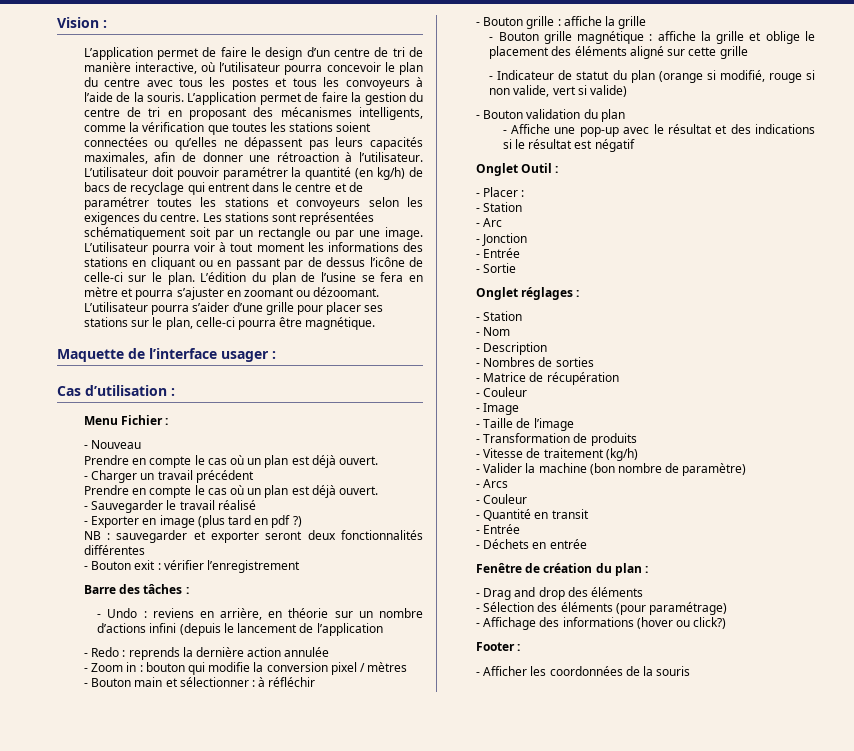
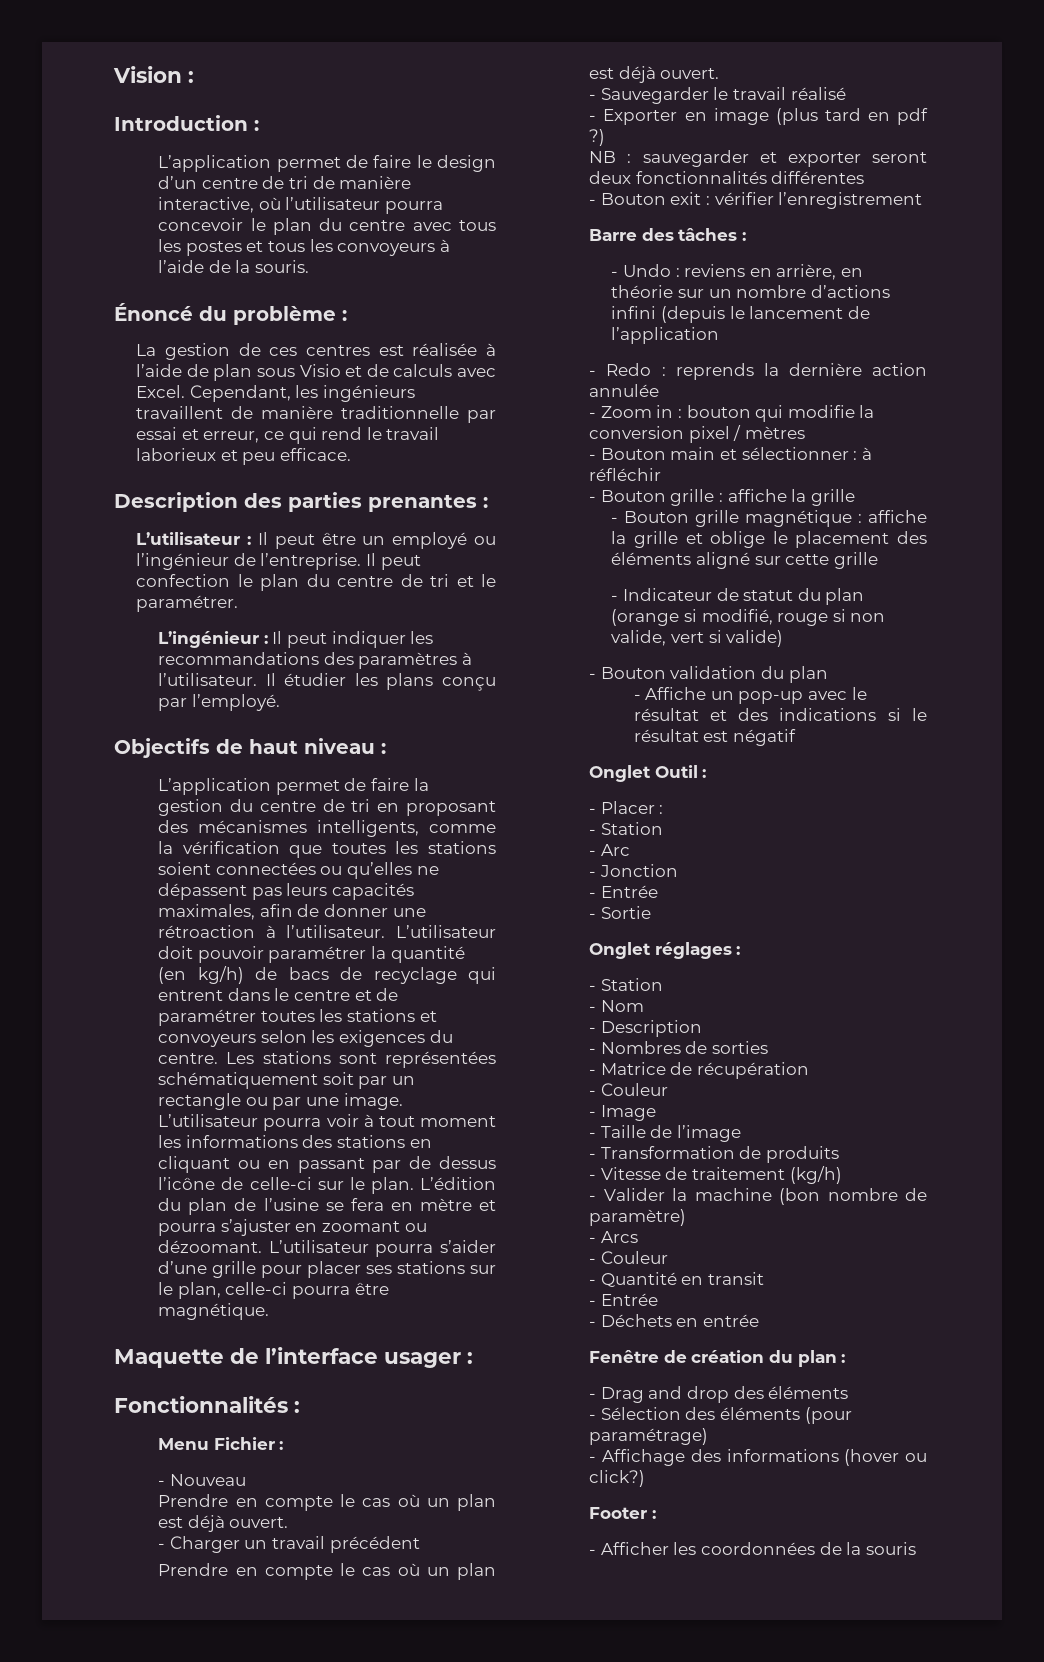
(107, 24) none -> [114,115,259,131] // Introduction :
(185, 97) none -> [114,303,347,325] [136,343,497,360] [136,364,496,381] [136,385,415,402] [136,406,496,423] [136,427,440,444] [136,448,351,465] [114,492,488,512] [136,532,496,549] [136,553,421,570] [136,574,496,591] [136,595,239,612] [158,631,434,648] [158,652,473,669] [158,673,497,691] [158,694,280,711] [114,738,386,758] // Énoncé du problème : // La gestion de ces centres est réalisée à l’aide de plan sous Visio et de calculs avec Excel. Cependant, les ingénieurs travaillent de manière traditionnelle par essai et erreur, ce qui rend le travail laborieux et peu efficace. // Description des parties prenantes : // L’utilisateur : Il peut être un employé ou l’ingénieur de l’entreprise. Il peut confection le plan du centre de tri et le paramétrer. // L’ingénieur : Il peut indiquer les recommandations des paramètres à l’utilisateur. Il étudier les plans conçu par l’employé. // Objectifs de haut niveau : //
[57,385,167,396] Cas d’utilisation -> [114,1396,288,1413] Fonctionnalités
[554,127,576,134] une -> [710,691,734,700] un

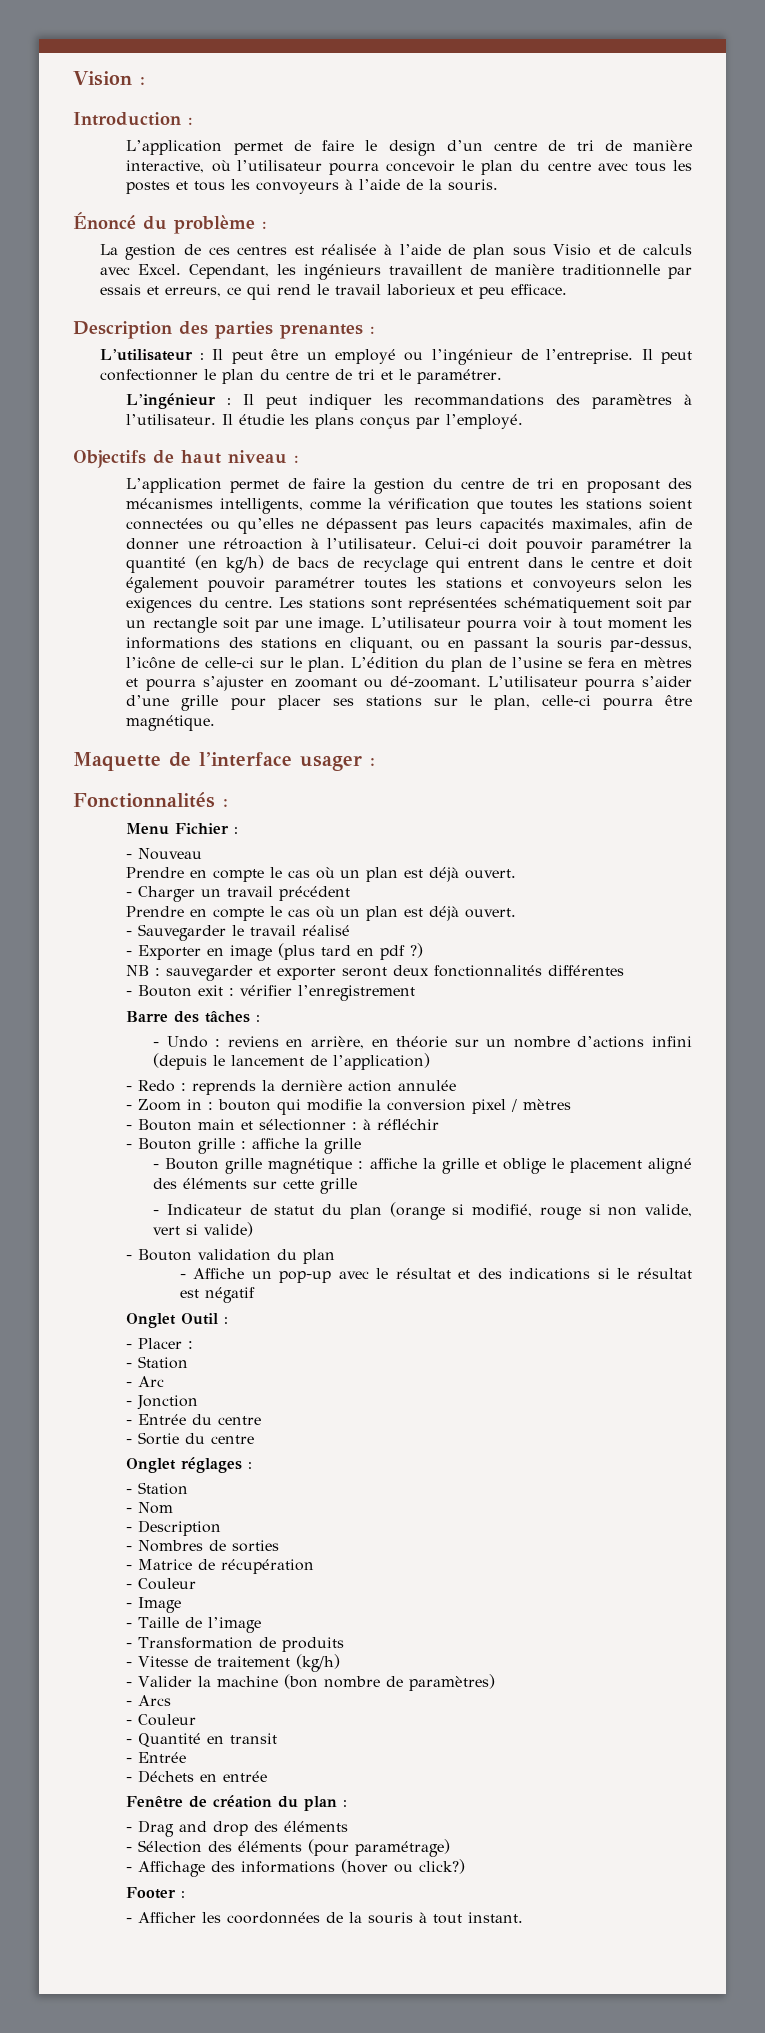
[136,427,260,443] essai et erreur, -> [99,284,221,297] essais et erreurs,
[136,574,231,587] confection -> [99,369,198,381] confectionner
[284,673,347,686] étudier -> [239,414,285,425] étudie
[442,677,497,691] conçu -> [360,417,411,429] conçus
[396,925,496,938] L’utilisateur -> [425,538,481,549] Celui-ci
[376,988,399,1001] de -> [663,557,693,569] [126,577,266,593] doit également pouvoir
[245,1097,268,1106] ou -> [222,617,249,629] soit
[158,1156,231,1173] cliquant -> [350,637,414,653] cliquant,
[372,1156,496,1173] par de dessus -> [535,637,692,652] la souris par-dessus,
[419,1198,472,1211] mètre -> [644,657,692,668] mètres
[158,1240,263,1253] dézoomant. -> [389,676,481,688] dé-zoomant.
[611,327,720,344] l’application -> [333,1053,431,1070] l’application)
[897,531,927,544] [611,552,751,569] des éléments aligné -> [648,1158,692,1174] [153,1178,248,1189] aligné des éléments
(658, 891) none -> [192,1414,262,1425] du centre
(651, 912) none -> [185,1433,255,1444] du centre
[589,1209,687,1226] paramètre) -> [409,1674,496,1691] paramètres)
(916, 1548) none -> [419,1912,524,1924] à tout instant.

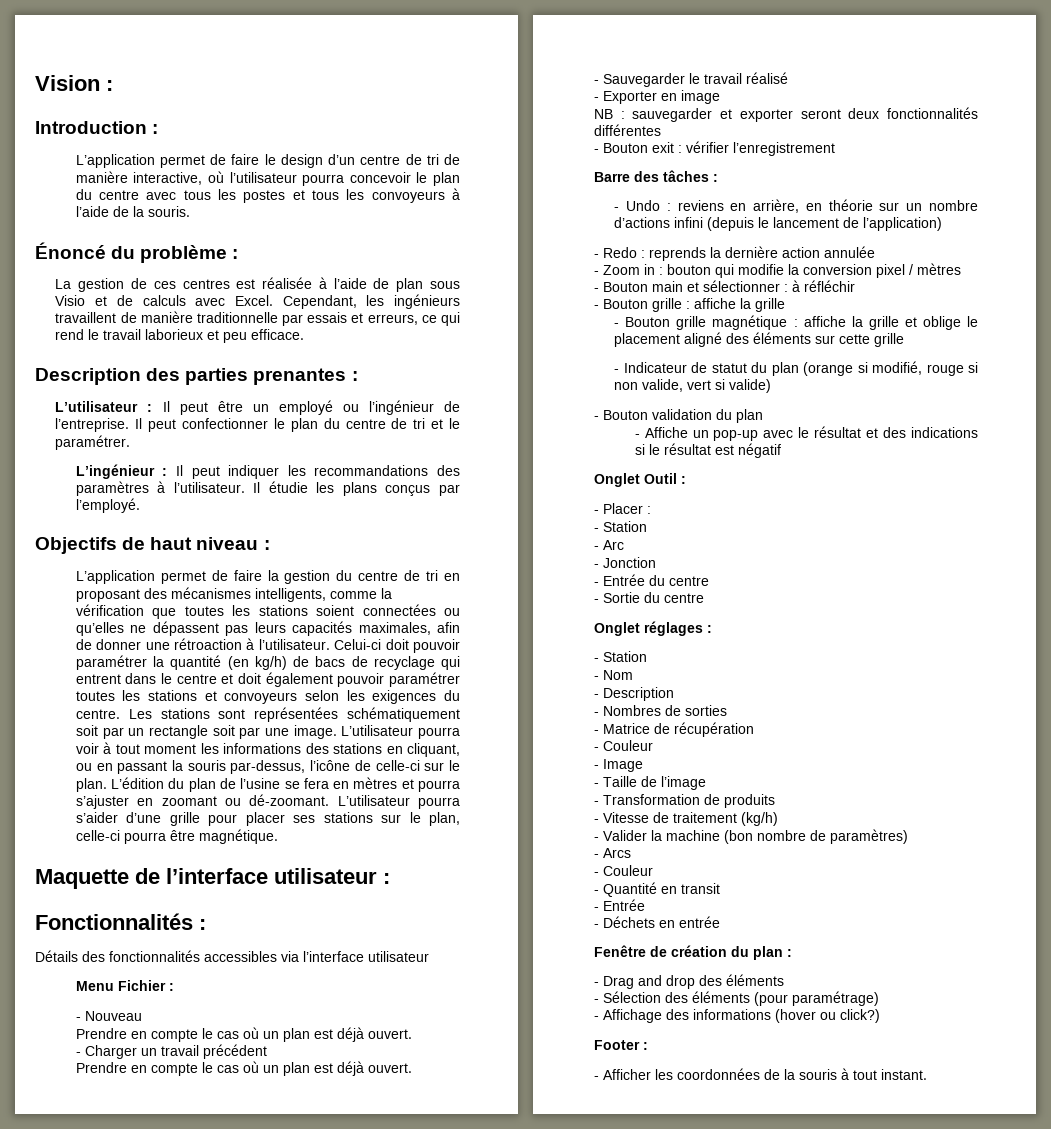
[300,755,362,771] usager -> [274,868,377,884] utilisateur
(228, 803) none -> [35,950,429,962] // Détails des fonctionnalités accessibles via l’interface utilisateur
[278,943,424,960] (plus tard en pdf ?) -> (720, 97) none

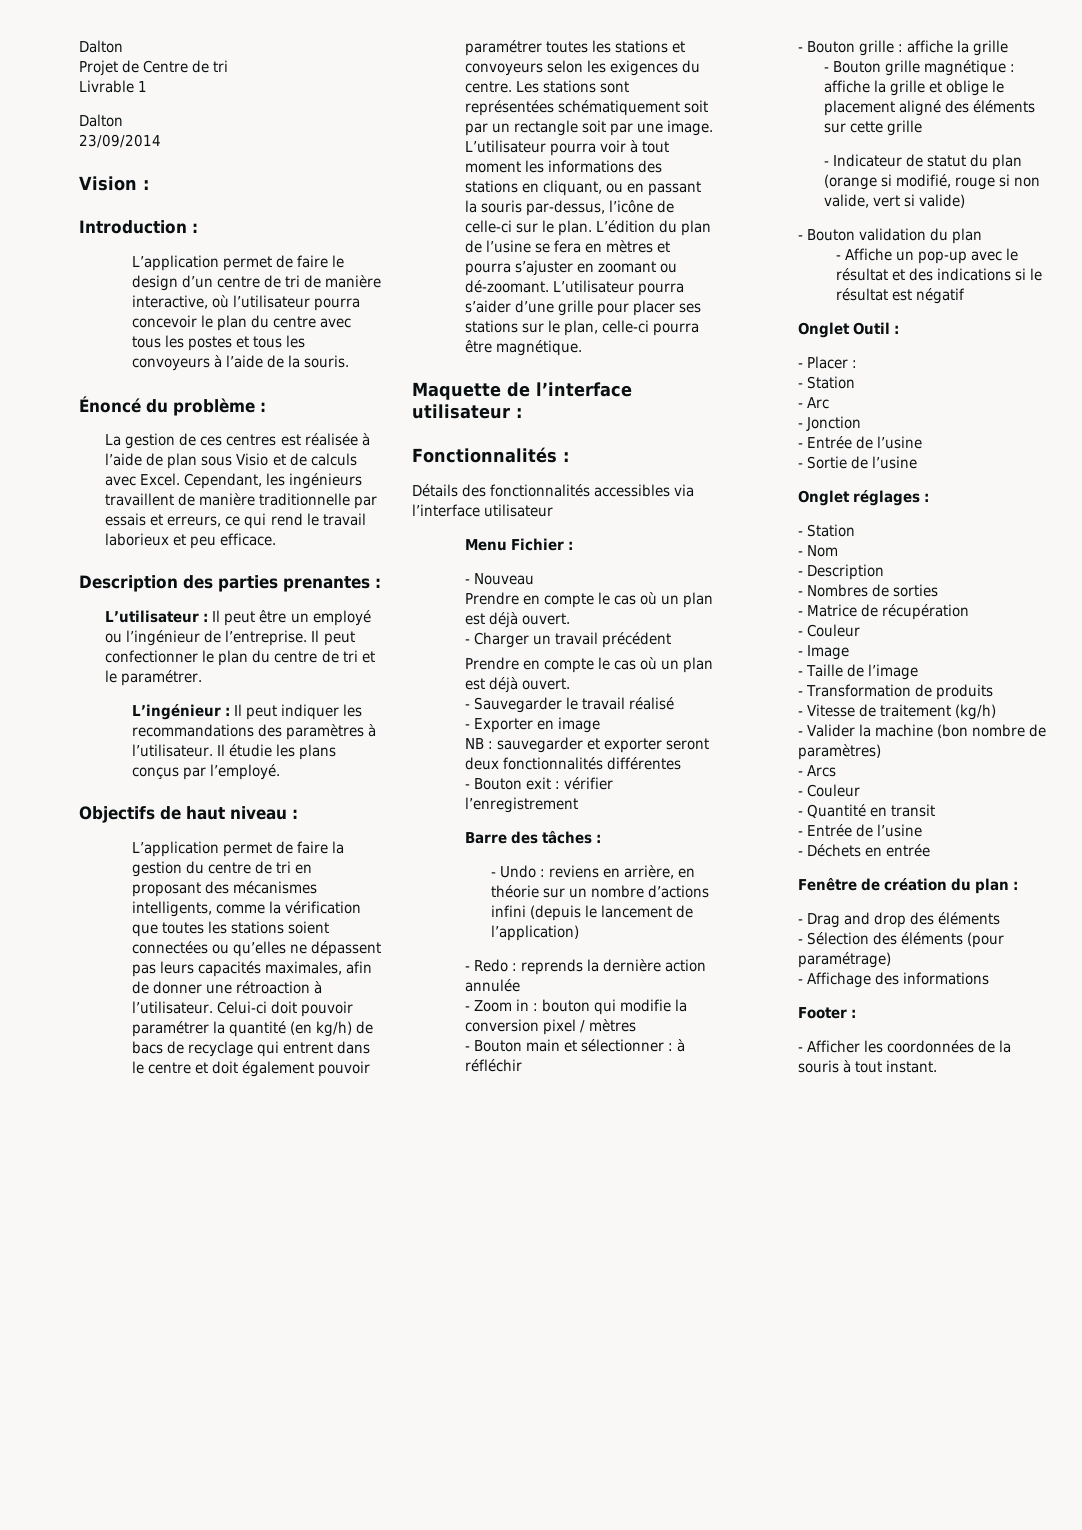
(35, 83) none -> [79,40,123,53] [79,60,229,76] [79,80,148,93] [79,114,123,127] [79,134,161,148] Dalton // Projet de Centre de tri // Livrable 1 // Dalton // 23/09/2014 //
[648,575,709,586] du centre -> [855,436,922,449] de l’usine
[643,592,704,603] du centre -> [850,456,917,469] de l’usine
(645, 905) none -> [855,824,922,837] de l’usine
[774,1009,880,1023] (hover ou click?) -> (989, 978) none

